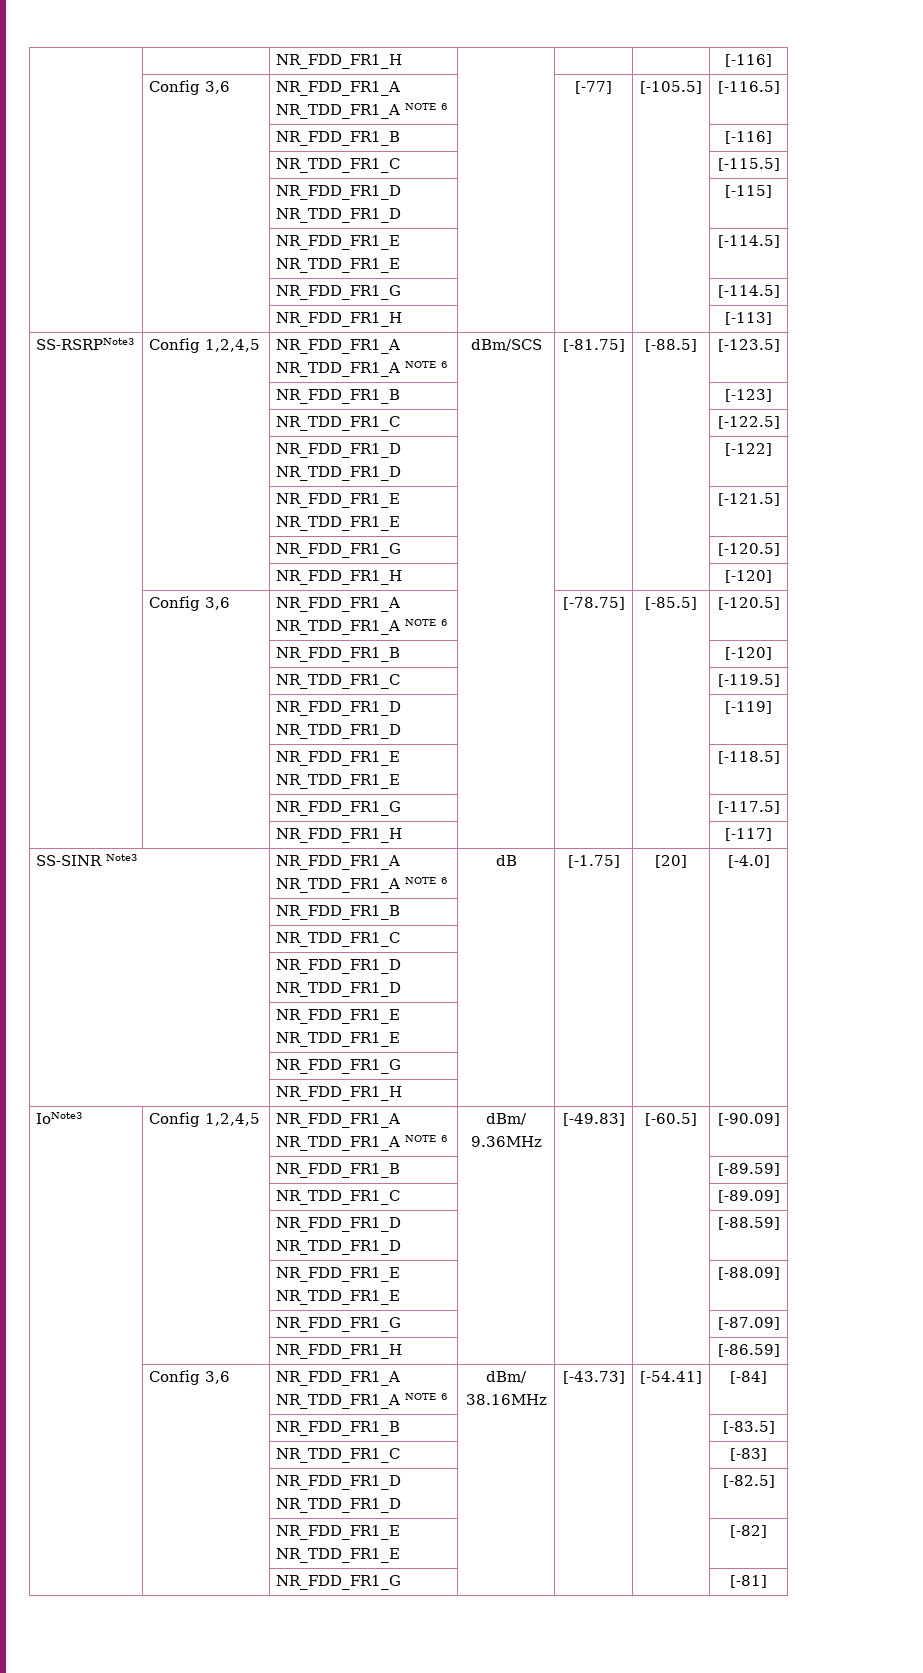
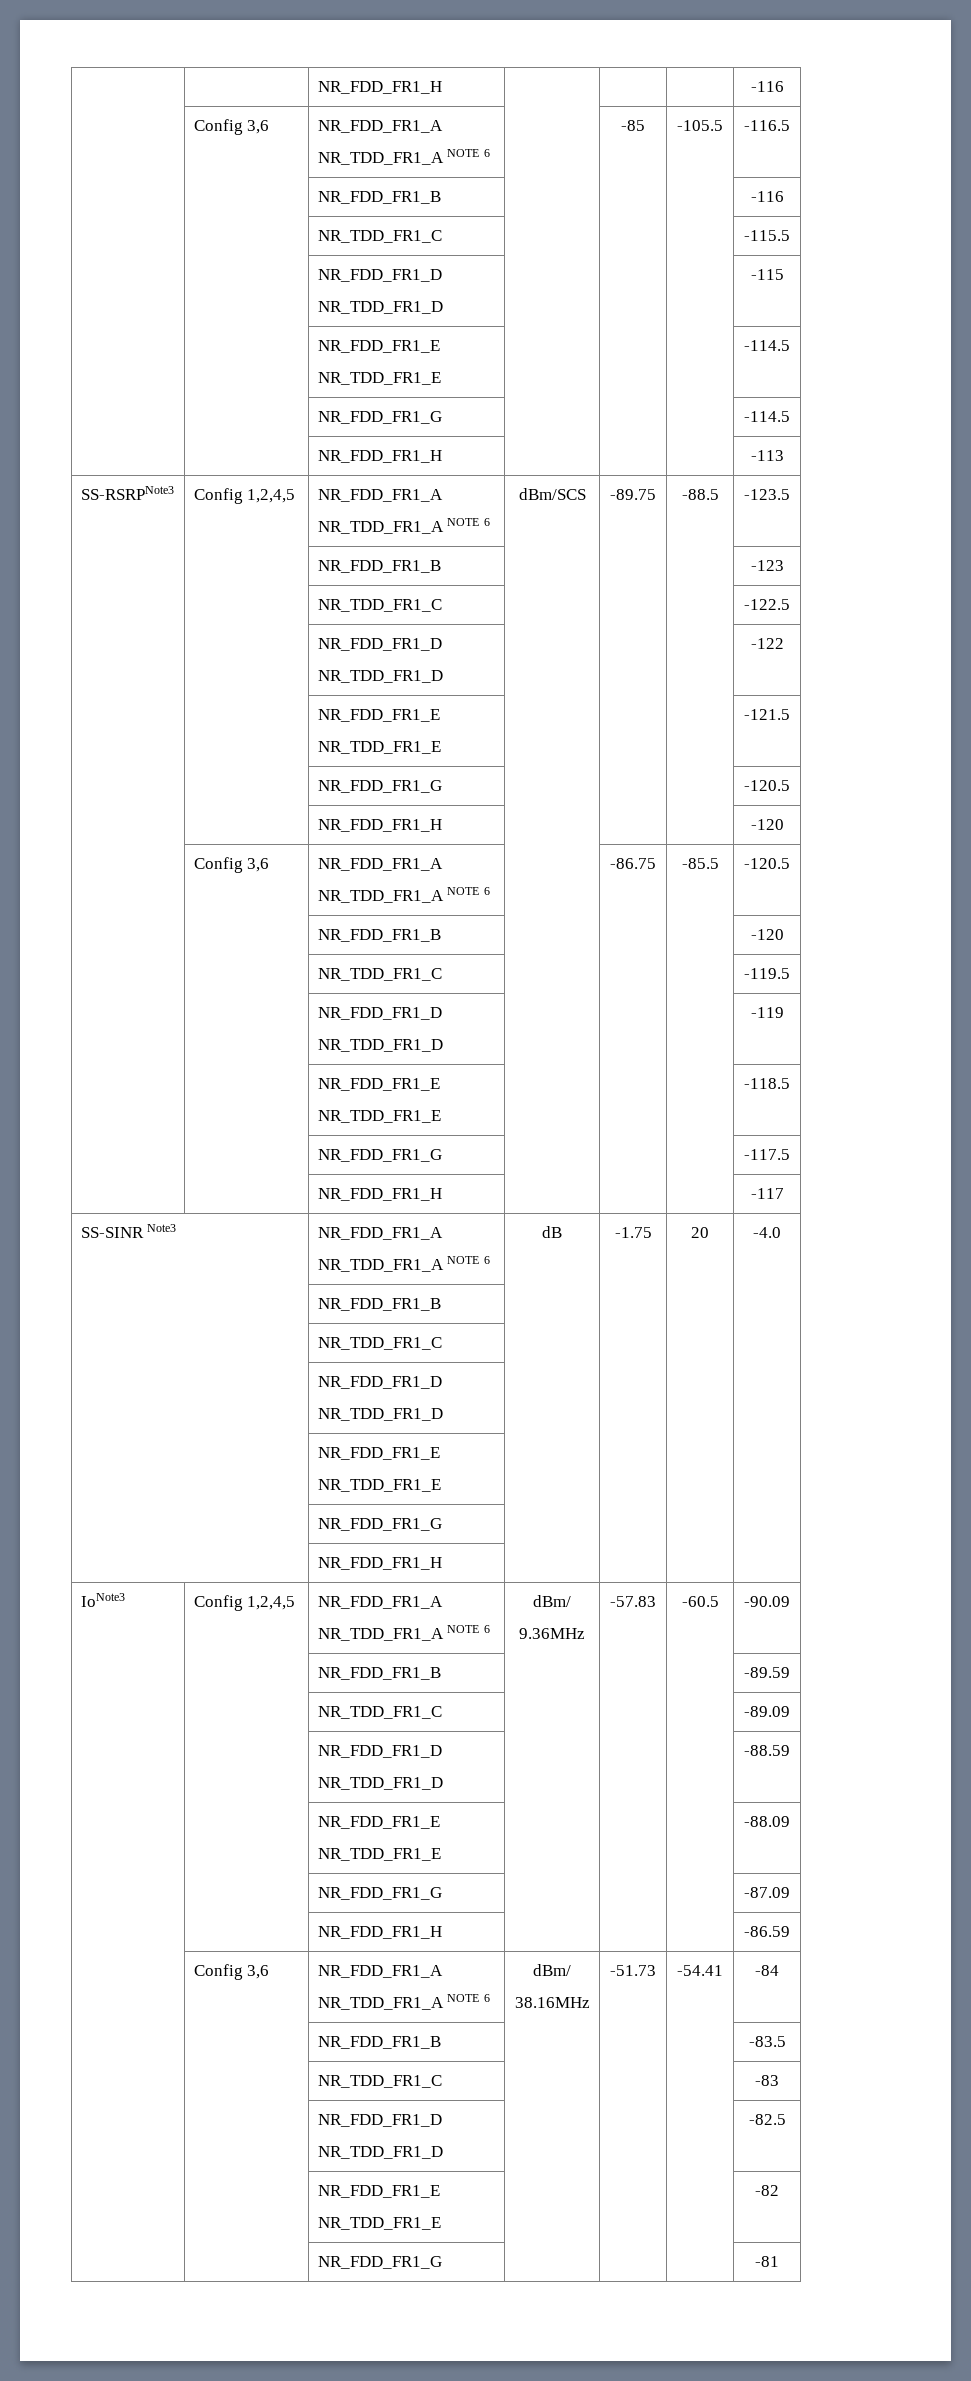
[276,54,403,69] [725,54,772,67] [149,80,231,95] [276,81,401,96] [276,103,448,119] [575,81,612,94] [640,81,702,94] [717,81,780,94] [276,131,401,146] [725,131,772,144] [276,158,401,173] [717,158,780,171] [276,185,402,200] [276,208,402,223] [725,185,772,198] [276,235,401,250] [276,258,401,273] [717,235,780,248] [276,285,402,300] [717,285,780,298] [276,312,403,327] [725,312,772,325] | | NR_FDD_FR1_H | | | | [-116] // | Config 3,6 | NR_FDD_FR1_A // NR_TDD_FR1_A NOTE 6 | | [-77] | [-105.5] | [-116.5] // | | NR_FDD_FR1_B | | | | [-116] // | | NR_TDD_FR1_C | | | | [-115.5] // | | NR_FDD_FR1_D // NR_TDD_FR1_D | | | | [-115] // | | NR_FDD_FR1_E // NR_TDD_FR1_E | | | | [-114.5] // | | NR_FDD_FR1_G | | | | [-114.5] // | | NR_FDD_FR1_H | | | | [-113] -> [317,81,442,94] [750,81,784,92] [193,119,270,135] [317,120,443,133] [317,149,491,165] [621,120,645,131] [677,120,723,131] [744,120,790,131] [317,191,441,204] [750,191,784,202] [317,230,442,243] [744,230,790,241] [317,269,442,282] [317,301,443,314] [750,269,784,280] [317,340,440,353] [317,372,441,385] [744,340,790,351] [317,411,442,424] [744,411,790,422] [317,450,442,463] [750,450,784,461] | | NR_FDD_FR1_H | | | | -116 // | Config 3,6 | NR_FDD_FR1_A // NR_TDD_FR1_A NOTE 6 | | -85 | -105.5 | -116.5 // | | NR_FDD_FR1_B | | | | -116 // | | NR_TDD_FR1_C | | | | -115.5 // | | NR_FDD_FR1_D // NR_TDD_FR1_D | | | | -115 // | | NR_FDD_FR1_E // NR_TDD_FR1_E | | | | -114.5 // | | NR_FDD_FR1_G | | | | -114.5 // | | NR_FDD_FR1_H | | | | -113
[562,339,625,352] [645,339,697,352] [717,339,780,352] [276,389,401,404] [725,389,772,402] [276,416,401,431] [717,416,780,429] [276,443,402,458] [276,466,402,481] [725,443,772,456] [276,493,401,508] [276,516,401,531] [717,493,780,506] [276,543,402,558] [717,543,780,556] [276,570,403,585] [725,570,772,583] [149,596,231,611] [276,597,401,612] [276,619,448,635] [562,597,625,610] [645,597,697,610] [717,597,780,610] [276,647,401,662] [725,647,772,660] [276,674,401,689] [717,674,780,687] [276,701,402,716] [276,724,402,739] [725,701,772,714] [276,751,401,766] [276,774,401,789] [717,751,780,764] [276,801,402,816] [717,801,780,814] [276,828,403,843] [725,828,772,841] [-81.75] | [-88.5] | [-123.5] // | | NR_FDD_FR1_B | | | | [-123] // | | NR_TDD_FR1_C | | | | [-122.5] // | | NR_FDD_FR1_D // NR_TDD_FR1_D | | | | [-122] // | | NR_FDD_FR1_E // NR_TDD_FR1_E | | | | [-121.5] // | | NR_FDD_FR1_G | | | | [-120.5] // | | NR_FDD_FR1_H | | | | [-120] // | Config 3,6 | NR_FDD_FR1_A // NR_TDD_FR1_A NOTE 6 | | [-78.75] | [-85.5] | [-120.5] // | | NR_FDD_FR1_B | | | | [-120] // | | NR_TDD_FR1_C | | | | [-119.5] // | | NR_FDD_FR1_D // NR_TDD_FR1_D | | | | [-119] // | | NR_FDD_FR1_E // NR_TDD_FR1_E | | | | [-118.5] // | | NR_FDD_FR1_G | | | | [-117.5] // | | NR_FDD_FR1_H | | | | [-117] -> [610,489,656,500] [681,489,719,500] [744,489,790,500] [317,560,441,573] [750,560,784,571] [317,599,442,612] [744,599,790,610] [317,638,442,651] [317,670,443,683] [750,638,784,649] [317,709,440,722] [317,741,441,754] [744,709,790,720] [317,780,442,793] [744,780,790,791] [317,819,442,832] [750,819,784,830] [193,857,270,873] [317,858,443,871] [317,887,491,903] [610,858,656,869] [681,858,719,869] [744,858,790,869] [317,929,441,942] [750,929,784,940] [317,968,442,981] [744,968,790,979] [317,1007,442,1020] [317,1039,443,1052] [750,1007,784,1018] [317,1078,440,1091] [317,1110,441,1123] [744,1078,790,1089] [317,1149,442,1162] [744,1149,790,1160] [317,1188,442,1201] [750,1188,784,1199] -89.75 | -88.5 | -123.5 // | | NR_FDD_FR1_B | | | | -123 // | | NR_TDD_FR1_C | | | | -122.5 // | | NR_FDD_FR1_D // NR_TDD_FR1_D | | | | -122 // | | NR_FDD_FR1_E // NR_TDD_FR1_E | | | | -121.5 // | | NR_FDD_FR1_G | | | | -120.5 // | | NR_FDD_FR1_H | | | | -120 // | Config 3,6 | NR_FDD_FR1_A // NR_TDD_FR1_A NOTE 6 | | -86.75 | -85.5 | -120.5 // | | NR_FDD_FR1_B | | | | -120 // | | NR_TDD_FR1_C | | | | -119.5 // | | NR_FDD_FR1_D // NR_TDD_FR1_D | | | | -119 // | | NR_FDD_FR1_E // NR_TDD_FR1_E | | | | -118.5 // | | NR_FDD_FR1_G | | | | -117.5 // | | NR_FDD_FR1_H | | | | -117
[567,855,620,868] [655,855,687,868] [727,855,770,868] [-1.75] | [20] | [-4.0] -> [614,1227,652,1238] [691,1227,709,1238] [753,1227,781,1238] -1.75 | 20 | -4.0
[562,1113,625,1126] [645,1113,697,1126] [717,1113,780,1126] [276,1163,401,1178] [717,1163,780,1176] [276,1190,401,1205] [717,1190,780,1203] [276,1217,402,1232] [276,1240,402,1255] [717,1217,780,1230] [276,1267,401,1282] [276,1290,401,1305] [717,1267,780,1280] [276,1317,402,1332] [717,1317,780,1330] [276,1344,403,1359] [717,1344,780,1357] [-49.83] | [-60.5] | [-90.09] // | | NR_FDD_FR1_B | | | | [-89.59] // | | NR_TDD_FR1_C | | | | [-89.09] // | | NR_FDD_FR1_D // NR_TDD_FR1_D | | | | [-88.59] // | | NR_FDD_FR1_E // NR_TDD_FR1_E | | | | [-88.09] // | | NR_FDD_FR1_G | | | | [-87.09] // | | NR_FDD_FR1_H | | | | [-86.59] -> [610,1596,656,1607] [681,1596,719,1607] [744,1596,790,1607] [317,1667,441,1680] [744,1667,790,1678] [317,1706,442,1719] [744,1706,790,1717] [317,1745,442,1758] [317,1777,443,1790] [744,1745,790,1756] [317,1816,440,1829] [317,1848,441,1861] [744,1816,790,1827] [317,1887,442,1900] [744,1887,790,1898] [317,1926,442,1939] [744,1926,790,1937] -57.83 | -60.5 | -90.09 // | | NR_FDD_FR1_B | | | | -89.59 // | | NR_TDD_FR1_C | | | | -89.09 // | | NR_FDD_FR1_D // NR_TDD_FR1_D | | | | -88.59 // | | NR_FDD_FR1_E // NR_TDD_FR1_E | | | | -88.09 // | | NR_FDD_FR1_G | | | | -87.09 // | | NR_FDD_FR1_H | | | | -86.59
[562,1371,625,1384] [640,1371,702,1384] [730,1371,767,1384] [276,1421,401,1436] [722,1421,775,1434] [276,1448,401,1463] [730,1448,767,1461] [276,1475,402,1490] [276,1498,402,1513] [722,1475,775,1488] [276,1525,401,1540] [276,1548,401,1563] [730,1525,767,1538] [276,1575,402,1590] [730,1575,767,1588] [-43.73] | [-54.41] | [-84] // | | NR_FDD_FR1_B | | | | [-83.5] // | | NR_TDD_FR1_C | | | | [-83] // | | NR_FDD_FR1_D // NR_TDD_FR1_D | | | | [-82.5] // | | NR_FDD_FR1_E // NR_TDD_FR1_E | | | | [-82] // | | NR_FDD_FR1_G | | | | [-81] -> [610,1965,656,1976] [677,1965,723,1976] [755,1965,779,1976] [317,2036,441,2049] [748,2036,786,2047] [317,2075,442,2088] [755,2075,779,2086] [317,2114,442,2127] [317,2146,443,2159] [748,2114,786,2125] [317,2185,440,2198] [317,2217,441,2230] [755,2185,779,2196] [317,2256,442,2269] [755,2256,779,2267] -51.73 | -54.41 | -84 // | | NR_FDD_FR1_B | | | | -83.5 // | | NR_TDD_FR1_C | | | | -83 // | | NR_FDD_FR1_D // NR_TDD_FR1_D | | | | -82.5 // | | NR_FDD_FR1_E // NR_TDD_FR1_E | | | | -82 // | | NR_FDD_FR1_G | | | | -81

